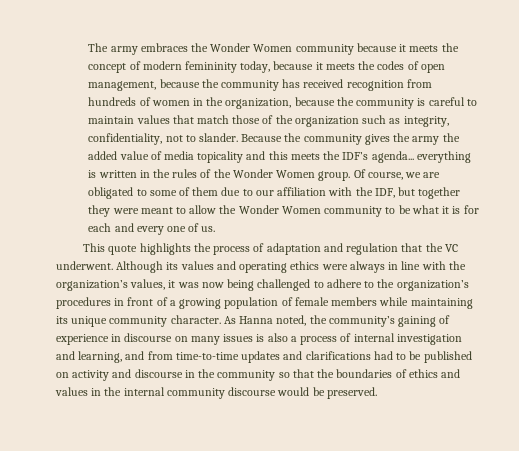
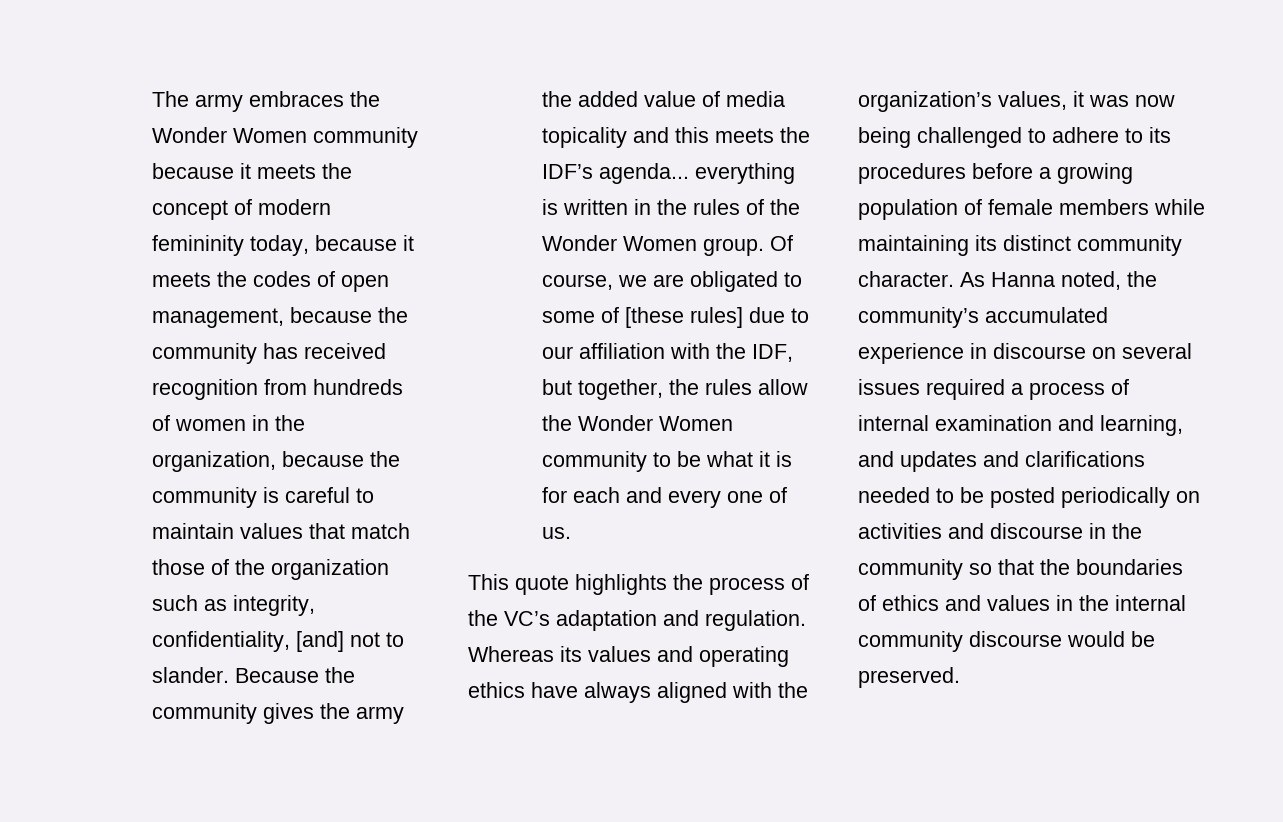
(163, 139) none -> [296,631,345,652] [and]
[192,187,219,196] them -> [625,307,744,328] [these rules]
[418,187,461,199] [88,205,186,217] together they were meant to -> [578,379,753,400] together, the rules
[266,243,458,255] [56,261,164,273] adaptation and regulation that the VC underwent. Although -> [468,610,806,631] [468,646,554,662] the VC’s adaptation and regulation. Whereas
[321,261,421,273] were always in line -> [531,682,727,703] have always aligned
[377,279,469,291] [56,297,168,309] the organization’s procedures in front of -> [1149,127,1171,143] [858,163,1033,184] its procedures before
[71,316,108,327] unique -> [1003,235,1071,251] distinct
[398,315,451,327] gaining of -> [985,307,1108,323] accumulated
[190,333,288,345] many issues is also -> [1122,343,1192,359] [858,379,1005,400] several issues required
[396,334,462,345] investigation -> [935,415,1052,431] examination
[147,351,239,360] from time-to-time -> (894, 459) none
[373,351,472,363] [56,370,110,381] had to be published on activity -> [858,487,1200,508] [858,523,942,539] needed to be posted periodically on activities

